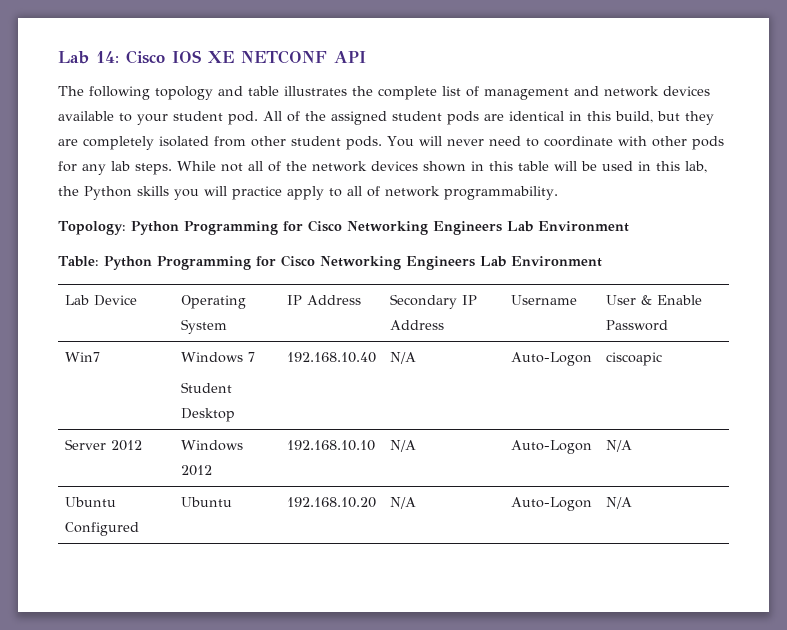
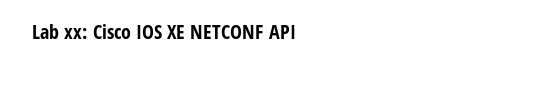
[58,51,119,64] Lab 14: -> [32,24,88,39] Lab xx:
[58,86,710,100] [58,111,714,125] [58,136,724,150] [58,161,707,175] [58,186,558,200] [58,220,629,235] [58,255,602,270] [64,295,137,306] [180,295,246,309] [180,319,227,334] [286,295,361,305] [389,294,477,309] [389,320,444,330] [510,295,577,305] [605,295,702,305] [605,320,668,331] [64,352,100,362] [180,352,255,363] [180,382,232,393] [180,408,235,422] [286,352,376,363] [389,352,416,364] [510,352,592,366] [605,352,662,366] [64,439,142,451] [180,440,243,451] [180,465,212,476] [286,440,375,451] [389,440,416,452] [510,440,592,454] [605,440,632,452] [64,497,116,507] [64,522,139,536] [180,497,232,507] [286,497,376,508] [389,497,416,509] [510,497,592,511] [605,497,632,509] // The following topology and table illustrates the complete list of management and network devices available to your student pod. All of the assigned student pods are identical in this build, but they are completely isolated from other student pods. You will never need to coordinate with other pods for any lab steps. While not all of the network devices shown in this table will be used in this lab, the Python skills you will practice apply to all of network programmability. // Topology: Python Programming for Cisco Networking Engineers Lab Environment // Table: Python Programming for Cisco Networking Engineers Lab Environment // Lab Device | Operating System | IP Address | Secondary IP Address | Username | User & Enable Password // Win7 | Windows 7 // Student Desktop | 192.168.10.40 | N/A | Auto-Logon | ciscoapic // Server 2012 | Windows 2012 | 192.168.10.10 | N/A | Auto-Logon | N/A // Ubuntu Configured | Ubuntu | 192.168.10.20 | N/A | Auto-Logon | N/A -> (296, 32) none

